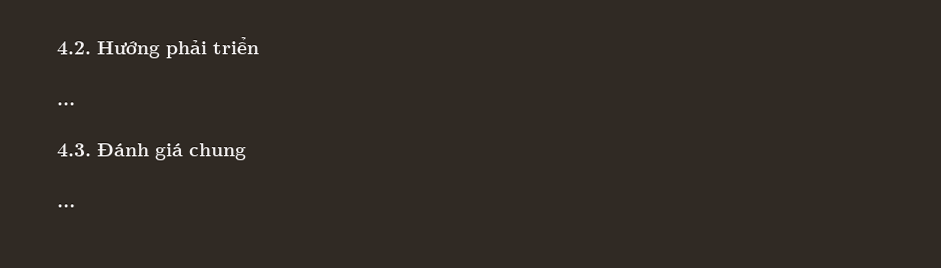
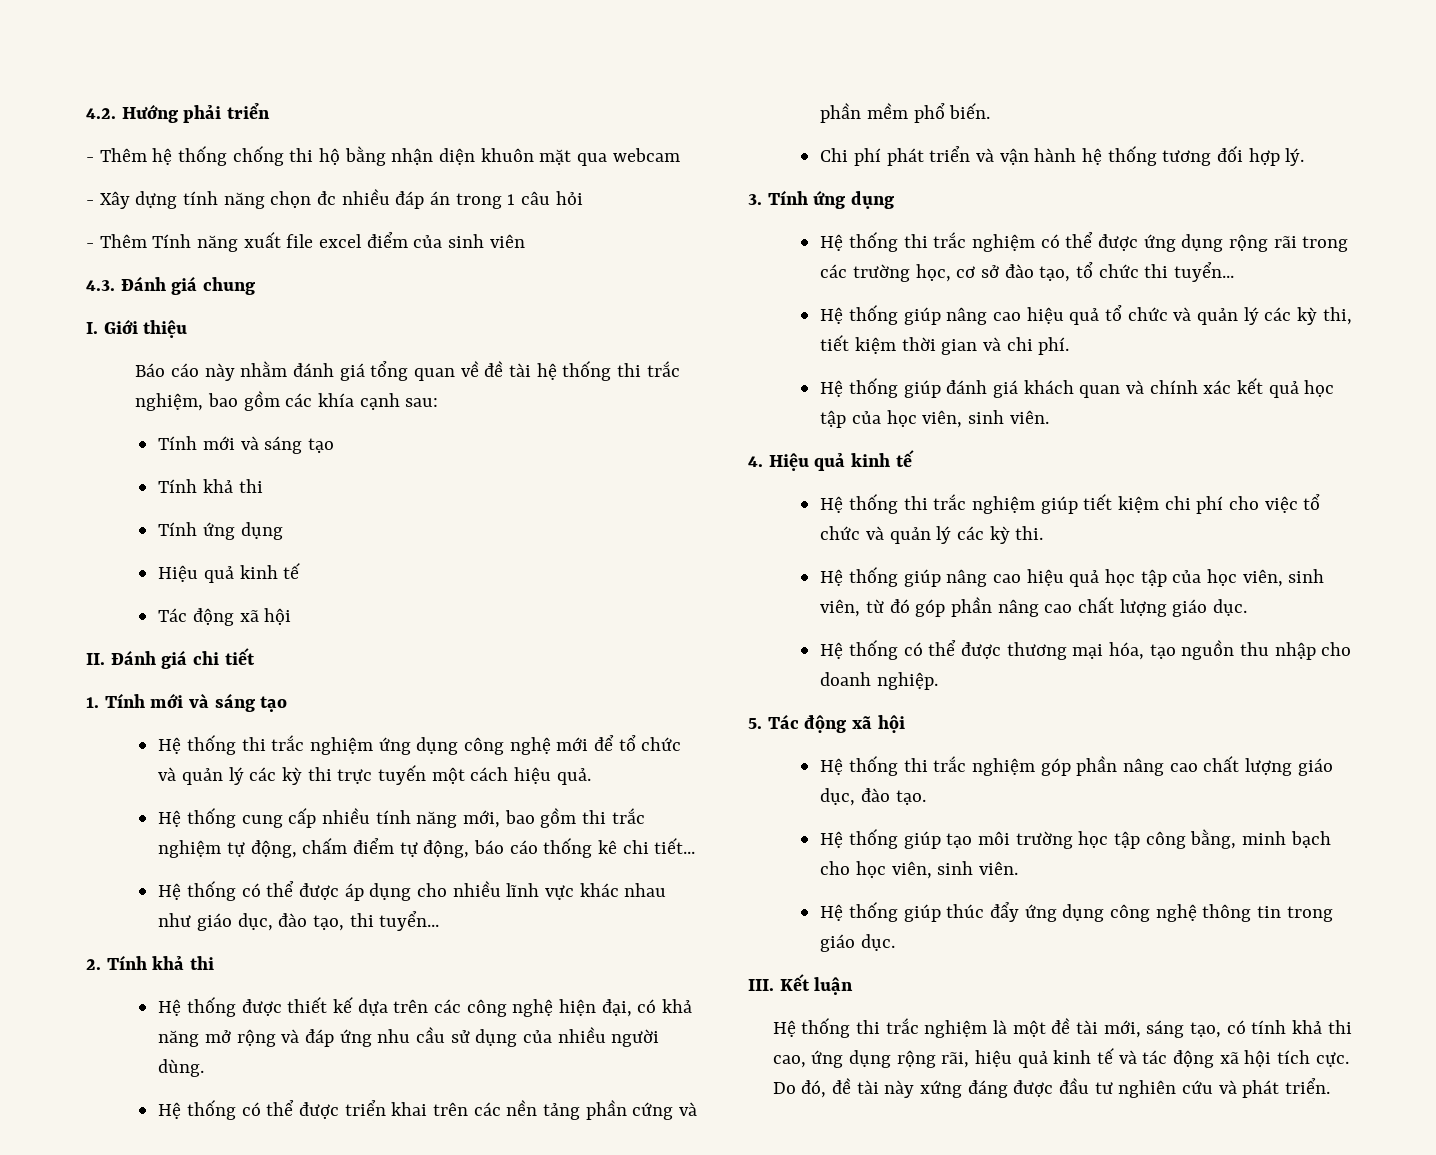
[56,102,75,106] [57,143,247,161] [57,204,76,208] … // 4.3. Đánh giá chung // … -> [86,146,680,166] [86,189,583,209] [86,232,525,252] [86,276,256,295] [86,319,188,338] [135,361,680,381] [135,391,439,411] [158,436,334,454] [158,479,263,493] [158,522,283,540] [158,563,301,583] [158,608,292,626] [86,648,255,669] [86,693,288,712] [158,735,682,755] [158,765,591,785] [158,808,645,828] [158,838,696,858] [158,881,667,901] [158,911,440,931] [86,955,215,970] [158,997,692,1017] [158,1027,660,1047] [158,1059,205,1077] [158,1100,697,1120] [820,103,991,123] [820,146,1305,166] [748,190,895,209] [820,232,1349,252] [820,262,1234,282] [820,305,1352,325] [820,335,1070,355] [820,378,1335,398] [820,410,1049,428] [748,450,914,471] [820,494,1321,514] [820,526,1044,544] [820,567,1325,587] [820,597,1247,617] [820,640,1352,660] [820,672,938,690] [748,714,905,733] [820,756,1333,776] [820,788,926,806] [820,829,1331,849] [820,861,1018,879] [820,902,1333,922] [820,934,895,952] [748,974,854,995] [772,1018,1352,1038] [772,1048,1349,1068] [772,1078,1330,1098] - Thêm hệ thống chống thi hộ bằng nhận diện khuôn mặt qua webcam // - Xây dựng tính năng chọn đc nhiều đáp án trong 1 câu hỏi // - Thêm Tính năng xuất file excel điểm của sinh viên // 4.3. Đánh giá chung // I. Giới thiệu // Báo cáo này nhằm đánh giá tổng quan về đề tài hệ thống thi trắc nghiệm, bao gồm các khía cạnh sau: // Tính mới và sáng tạo // Tính khả thi // Tính ứng dụng // Hiệu quả kinh tế // Tác động xã hội // II. Đánh giá chi tiết // 1. Tính mới và sáng tạo // Hệ thống thi trắc nghiệm ứng dụng công nghệ mới để tổ chức và quản lý các kỳ thi trực tuyến một cách hiệu quả. // Hệ thống cung cấp nhiều tính năng mới, bao gồm thi trắc nghiệm tự động, chấm điểm tự động, báo cáo thống kê chi tiết... // Hệ thống có thể được áp dụng cho nhiều lĩnh vực khác nhau như giáo dục, đào tạo, thi tuyển... // 2. Tính khả thi // Hệ thống được thiết kế dựa trên các công nghệ hiện đại, có khả năng mở rộng và đáp ứng nhu cầu sử dụng của nhiều người dùng. // Hệ thống có thể được triển khai trên các nền tảng phần cứng và phần mềm phổ biến. // Chi phí phát triển và vận hành hệ thống tương đối hợp lý. // 3. Tính ứng dụng // Hệ thống thi trắc nghiệm có thể được ứng dụng rộng rãi trong các trường học, cơ sở đào tạo, tổ chức thi tuyển... // Hệ thống giúp nâng cao hiệu quả tổ chức và quản lý các kỳ thi, tiết kiệm thời gian và chi phí. // Hệ thống giúp đánh giá khách quan và chính xác kết quả học tập của học viên, sinh viên. // 4. Hiệu quả kinh tế // Hệ thống thi trắc nghiệm giúp tiết kiệm chi phí cho việc tổ chức và quản lý các kỳ thi. // Hệ thống giúp nâng cao hiệu quả học tập của học viên, sinh viên, từ đó góp phần nâng cao chất lượng giáo dục. // Hệ thống có thể được thương mại hóa, tạo nguồn thu nhập cho doanh nghiệp. // 5. Tác động xã hội // Hệ thống thi trắc nghiệm góp phần nâng cao chất lượng giáo dục, đào tạo. // Hệ thống giúp tạo môi trường học tập công bằng, minh bạch cho học viên, sinh viên. // Hệ thống giúp thúc đẩy ứng dụng công nghệ thông tin trong giáo dục. // III. Kết luận // Hệ thống thi trắc nghiệm là một đề tài mới, sáng tạo, có tính khả thi cao, ứng dụng rộng rãi, hiệu quả kinh tế và tác động xã hội tích cực. Do đó, đề tài này xứng đáng được đầu tư nghiên cứu và phát triển.

